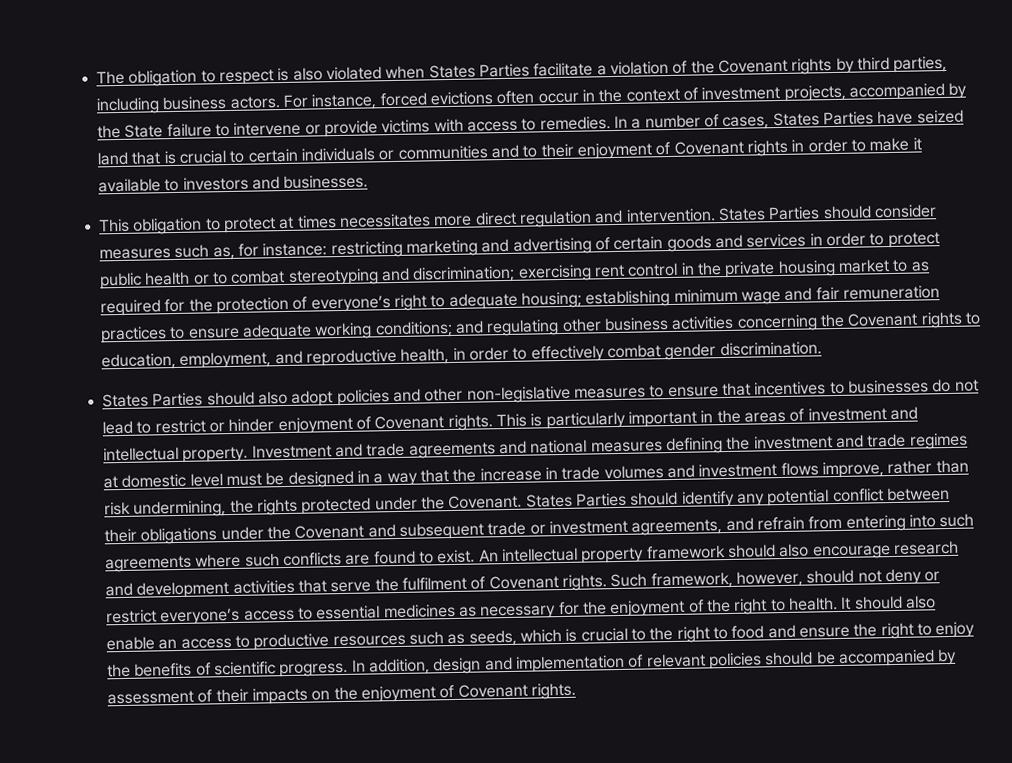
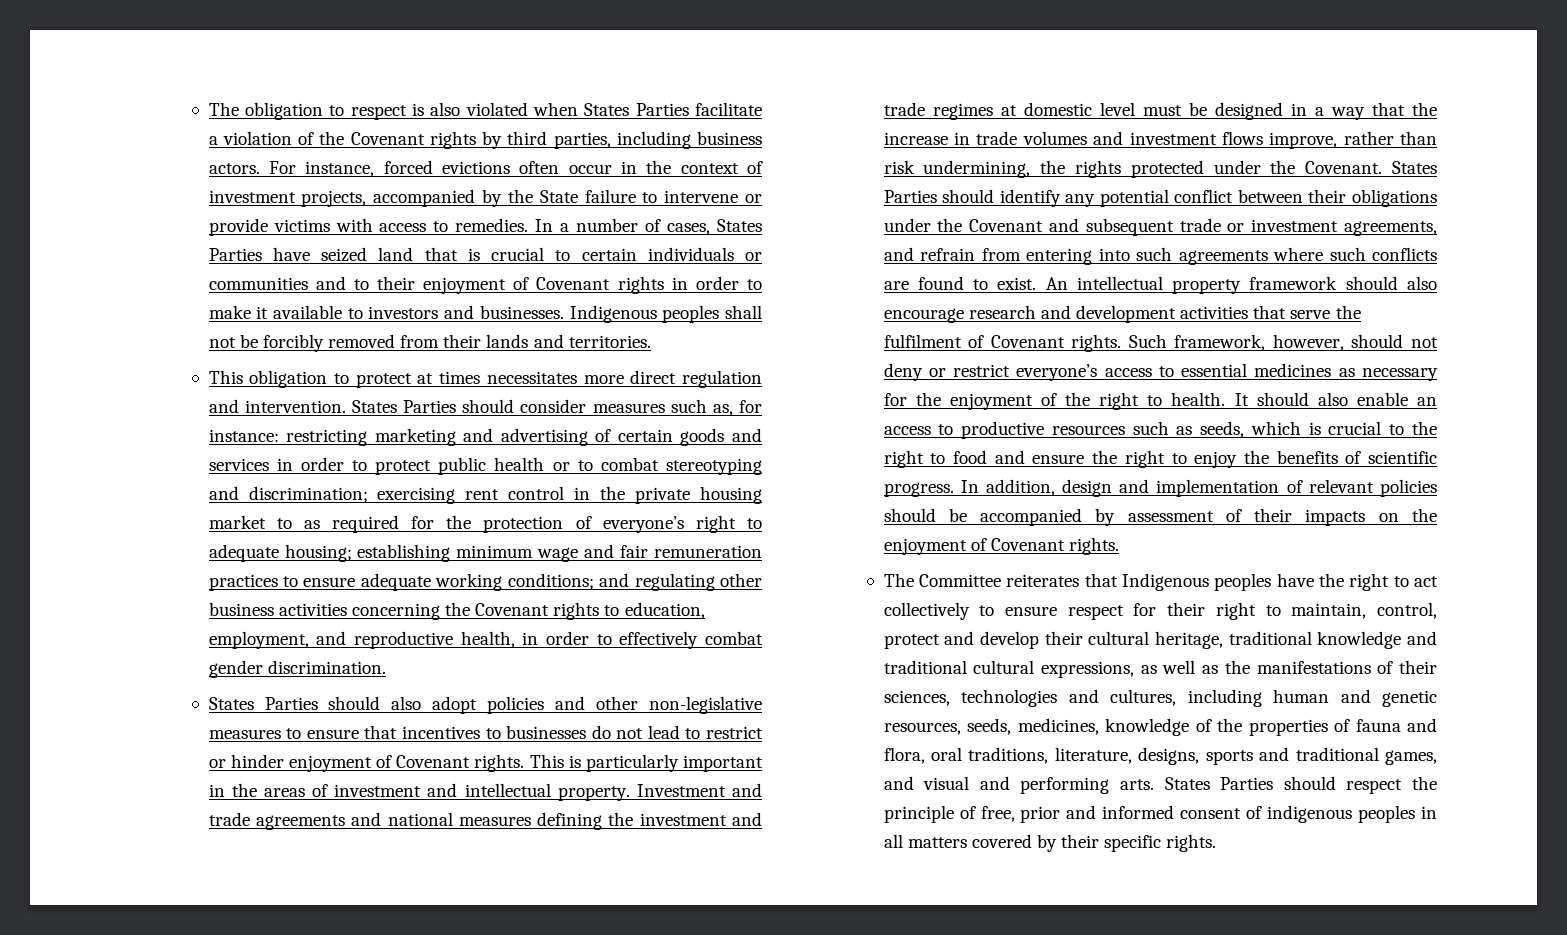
(369, 182) none -> [569,305,762,323] [208,334,651,352] Indigenous peoples shall not be forcibly removed from their lands and territories.
(577, 691) none -> [883,573,1438,591] [883,602,1437,620] [883,631,1437,649] [883,660,1437,678] [883,689,1437,707] [883,718,1437,736] [883,747,1437,765] [883,776,1437,794] [883,805,1437,823] [883,834,1217,852] // The Committee reiterates that Indigenous peoples have the right to act collectively to ensure respect for their right to maintain, control, protect and develop their cultural heritage, traditional knowledge and traditional cultural expressions, as well as the manifestations of their sciences, technologies and cultures, including human and genetic resources, seeds, medicines, knowledge of the properties of fauna and flora, oral traditions, literature, designs, sports and traditional games, and visual and performing arts. States Parties should respect the principle of free, prior and informed consent of indigenous peoples in all matters covered by their specific rights.

